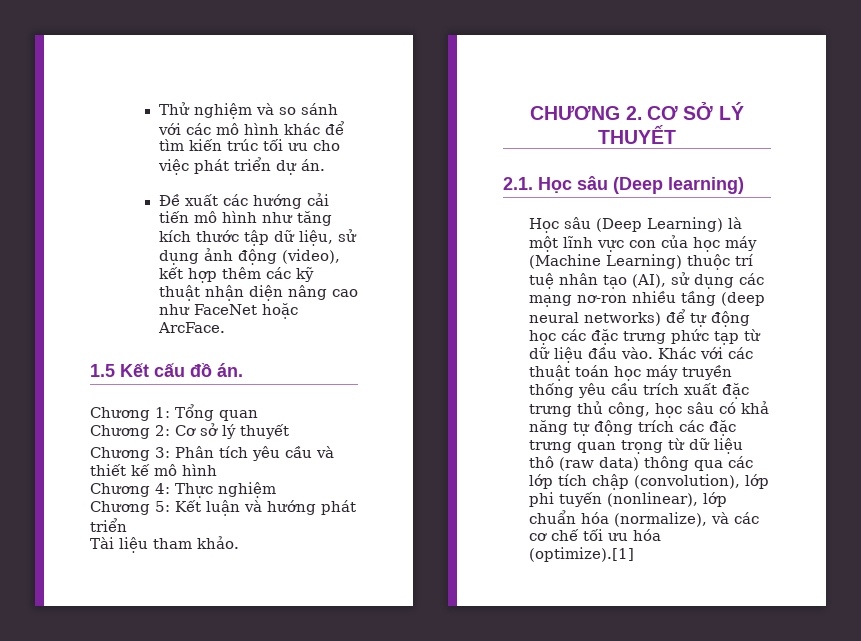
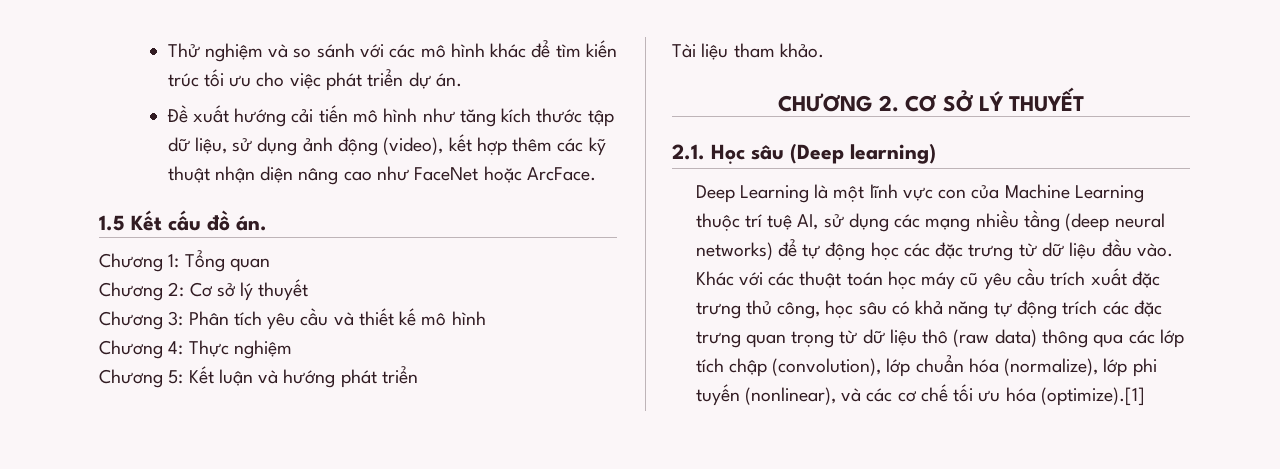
[222,194,248,206] các -> (229, 114) none
[529,217,724,233] Học sâu (Deep Learning) -> [695,185,809,203] Deep Learning
[693,236,758,252] [529,254,754,270] [529,273,667,289] học máy (Machine Learning) thuộc trí tuệ nhân tạo (AI), -> [1004,184,1144,203] [695,213,819,231] Machine Learning thuộc trí tuệ AI,
[577,295,628,303] nơ-ron -> (971, 225) none
[671,329,740,345] phức tạp -> (1014, 252) none
[682,365,733,380] [529,383,575,398] truyền thống -> [960,273,979,286] cũ
[529,492,728,507] [529,510,708,527] phi tuyến (nonlinear), lớp chuẩn hóa (normalize), -> [915,355,1157,377] [695,384,836,406] chuẩn hóa (normalize), lớp phi tuyến (nonlinear),

